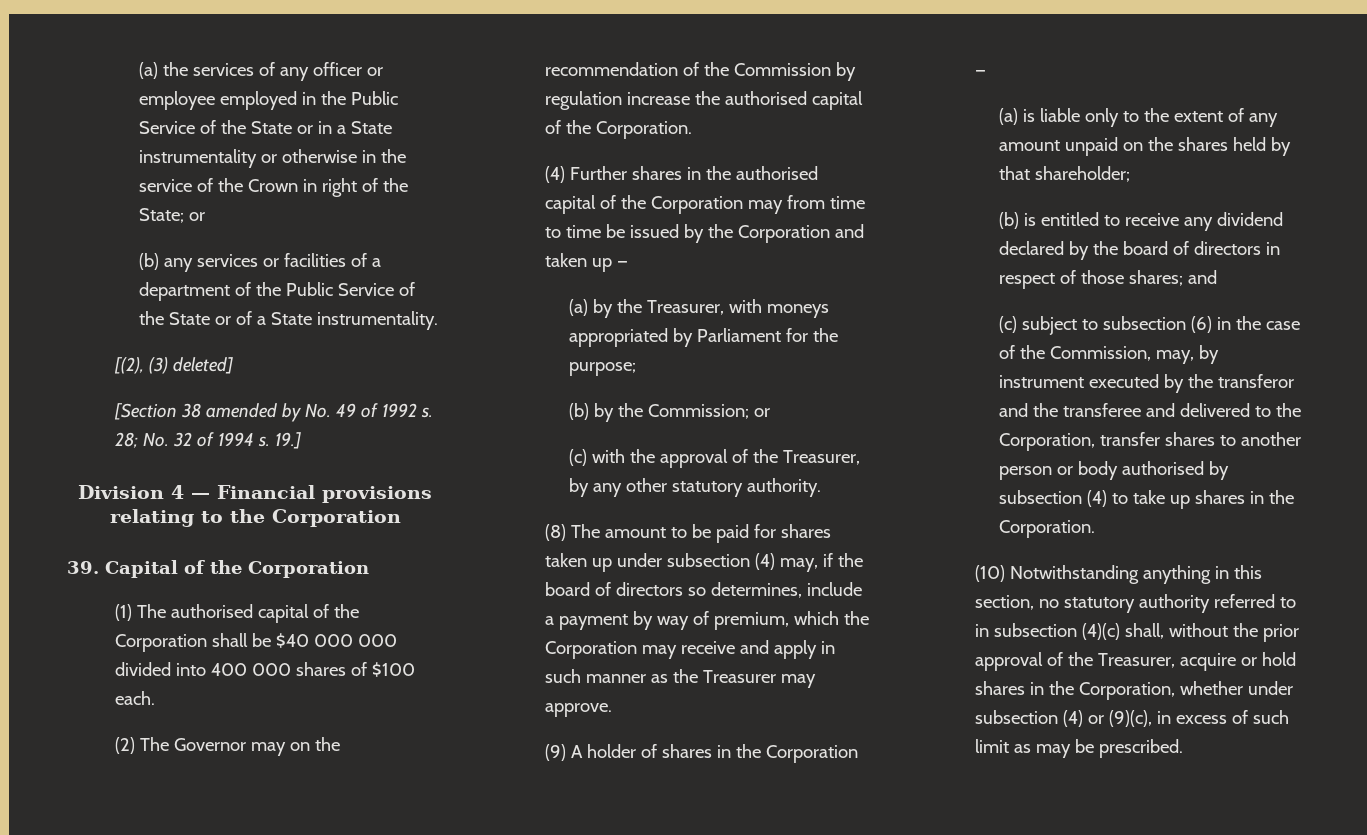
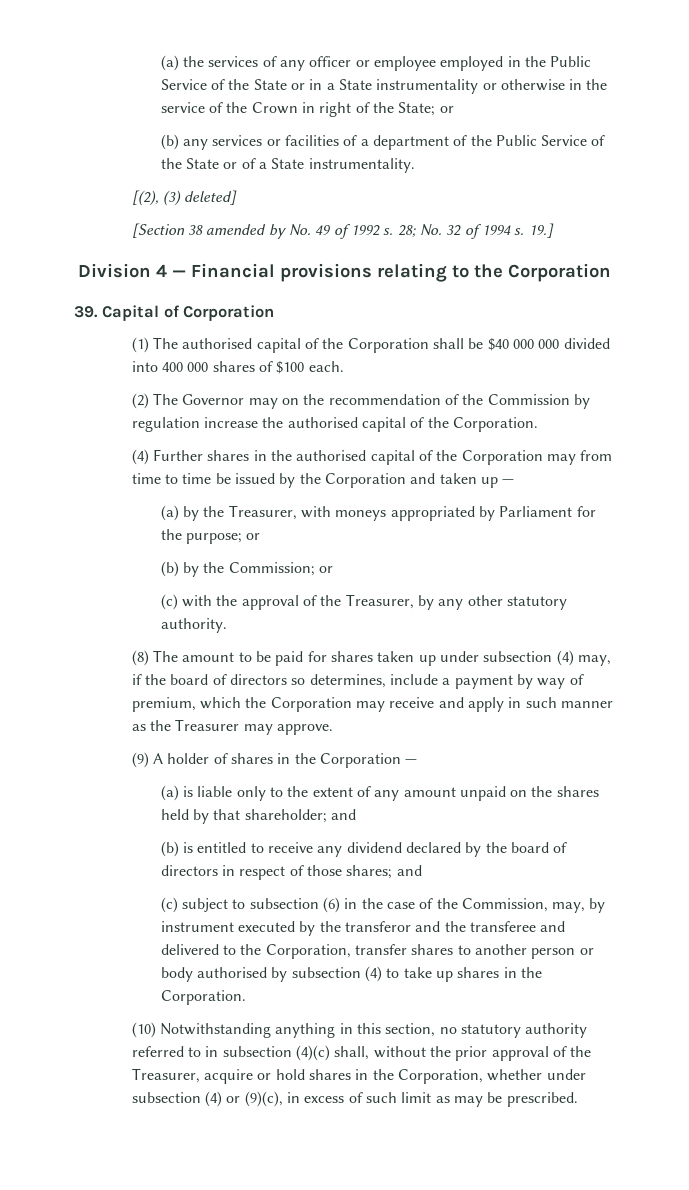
[210,560,242,574] the -> (180, 311) none
(637, 369) none -> [246,533,261,540] or
(1131, 174) none -> [330,809,356,820] and

